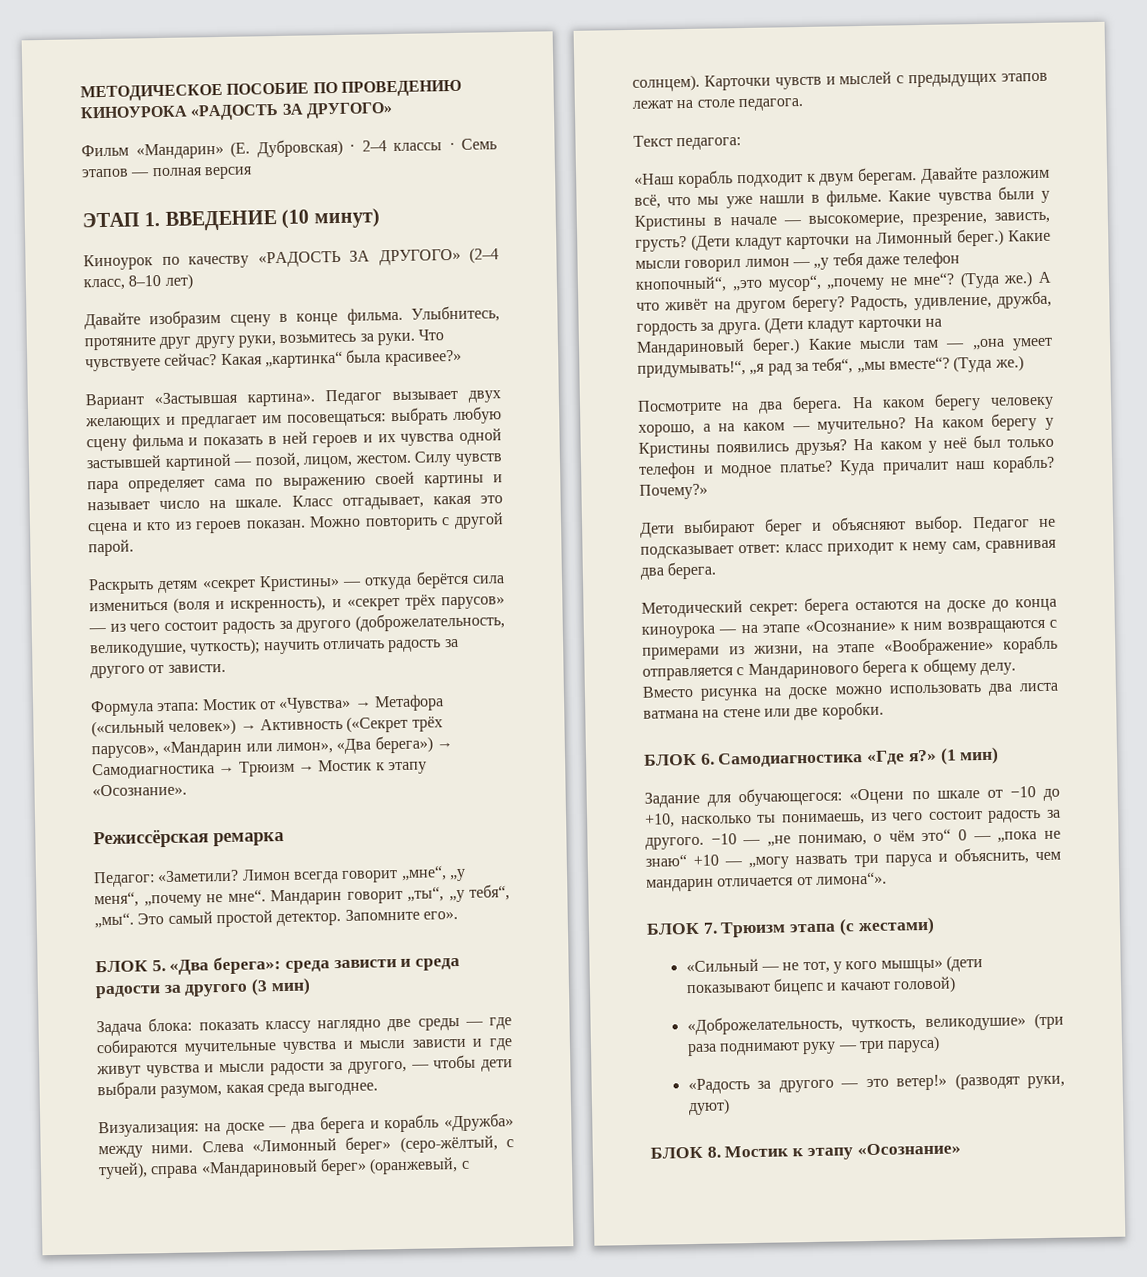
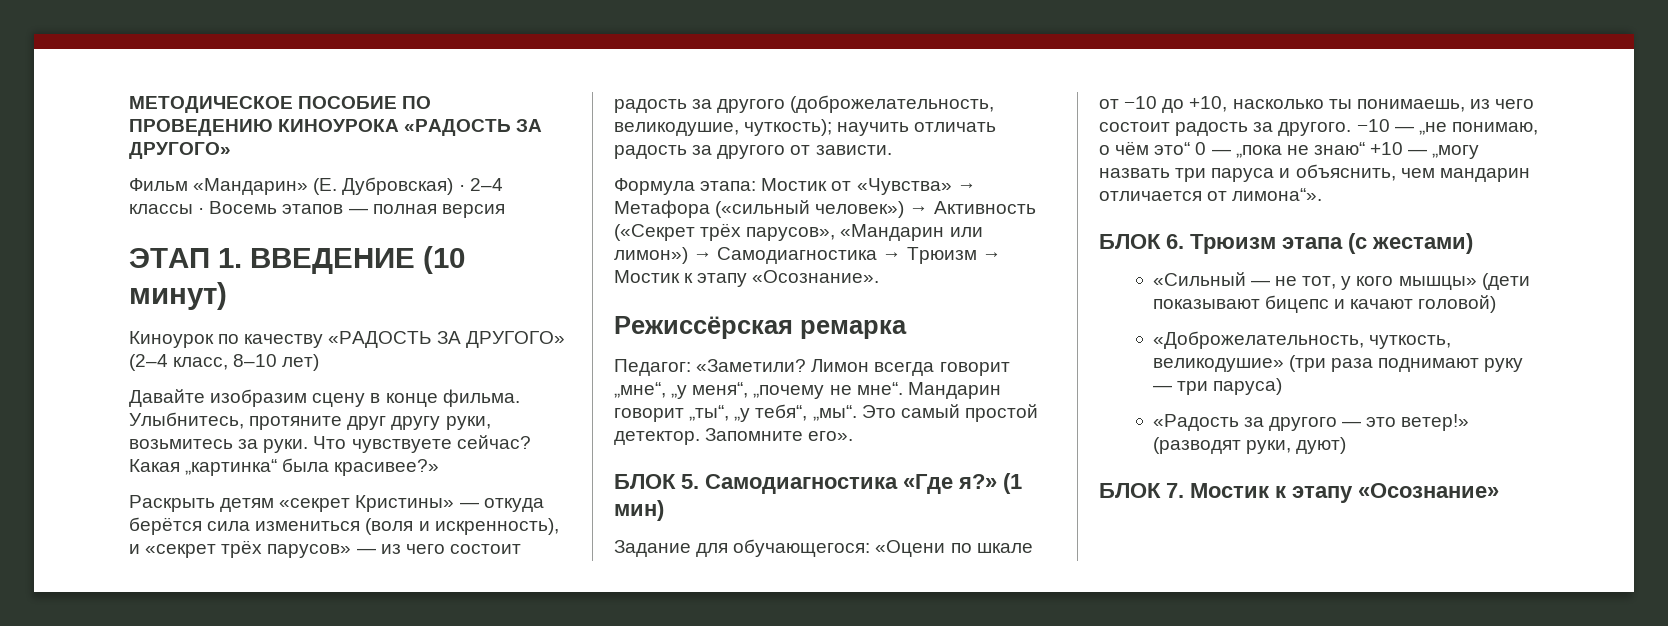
[461,138,497,150] Семь -> [209,201,278,214] Восемь
[85,389,501,410] [85,406,502,431] [86,428,502,452] [86,451,503,471] [87,471,504,494] [87,495,503,511] [87,512,504,536] [88,539,134,557] // Вариант «Застывшая картина». Педагог вызывает двух желающих и предлагает им посовещаться: выбрать любую сцену фильма и показать в ней героев и их чувства одной застывшей картиной — позой, лицом, жестом. Силу чувств пара определяет сама по выражению своей картины и называет число на шкале. Класс отгадывает, какая это сцена и кто из героев показан. Можно повторить с другой парой. -> (440, 467) none
[275,735,433,755] лимон», «Два берега») -> [614,247,688,264] лимон»)
[169,956,461,975] [95,977,311,999] [96,1017,512,1037] [96,1038,513,1058] [96,1054,514,1079] [97,1081,379,1100] [98,1113,514,1138] [98,1135,514,1159] [98,1157,470,1180] [632,71,1048,92] [632,97,803,112] [633,135,742,151] [634,167,1050,189] [634,186,1050,209] [634,211,1050,231] [635,228,1051,252] [635,251,961,273] [635,271,1051,293] [636,290,1052,314] [636,317,942,336] [636,337,1053,357] [637,355,1024,378] [637,393,1054,416] [638,413,1054,437] [638,434,1054,458] [639,454,1055,479] [639,483,708,500] [640,515,1056,538] [640,539,1057,559] [640,561,717,580] [641,597,1057,618] [641,619,1057,639] [642,635,1058,660] [642,658,1016,681] [642,682,1058,701] [643,701,884,721] [643,753,715,766] «Два берега»: среда зависти и среда радости за другого (3 мин) // Задача блока: показать классу наглядно две среды — где собираются мучительные чувства и мысли зависти и где живут чувства и мысли радости за другого, — чтобы дети выбрали разумом, какая среда выгоднее. // Визуализация: на доске — два берега и корабль «Дружба» между ними. Слева «Лимонный берег» (серо-жёлтый, с тучей), справа «Мандариновый берег» (оранжевый, с солнцем). Карточки чувств и мыслей с предыдущих этапов лежат на столе педагога. // Текст педагога: // «Наш корабль подходит к двум берегам. Давайте разложим всё, что мы уже нашли в фильме. Какие чувства были у Кристины в начале — высокомерие, презрение, зависть, грусть? (Дети кладут карточки на Лимонный берег.) Какие мысли говорил лимон — „у тебя даже телефон кнопочный“, „это мусор“, „почему не мне“? (Туда же.) А что живёт на другом берегу? Радость, удивление, дружба, гордость за друга. (Дети кладут карточки на Мандариновый берег.) Какие мысли там — „она умеет придумывать!“, „я рад за тебя“, „мы вместе“? (Туда же.) // Посмотрите на два берега. На каком берегу человеку хорошо, а на каком — мучительно? На каком берегу у Кристины появились друзья? На каком у неё был только телефон и модное платье? Куда причалит наш корабль? Почему?» // Дети выбирают берег и объясняют выбор. Педагог не подсказывает ответ: класс приходит к нему сам, сравнивая два берега. // Методический секрет: берега остаются на доске до конца киноурока — на этапе «Осознание» к ним возвращаются с примерами из жизни, на этапе «Воображение» корабль отправляется с Мандаринового берега к общему делу. Вместо рисунка на доске можно использовать два листа ватмана на стене или две коробки. // БЛОК 6. -> (699, 481) none
[702,922,718,934] 7. -> [1166,234,1184,249] 6.
[706,1146,721,1158] 8. -> [1166,483,1184,498] 7.

